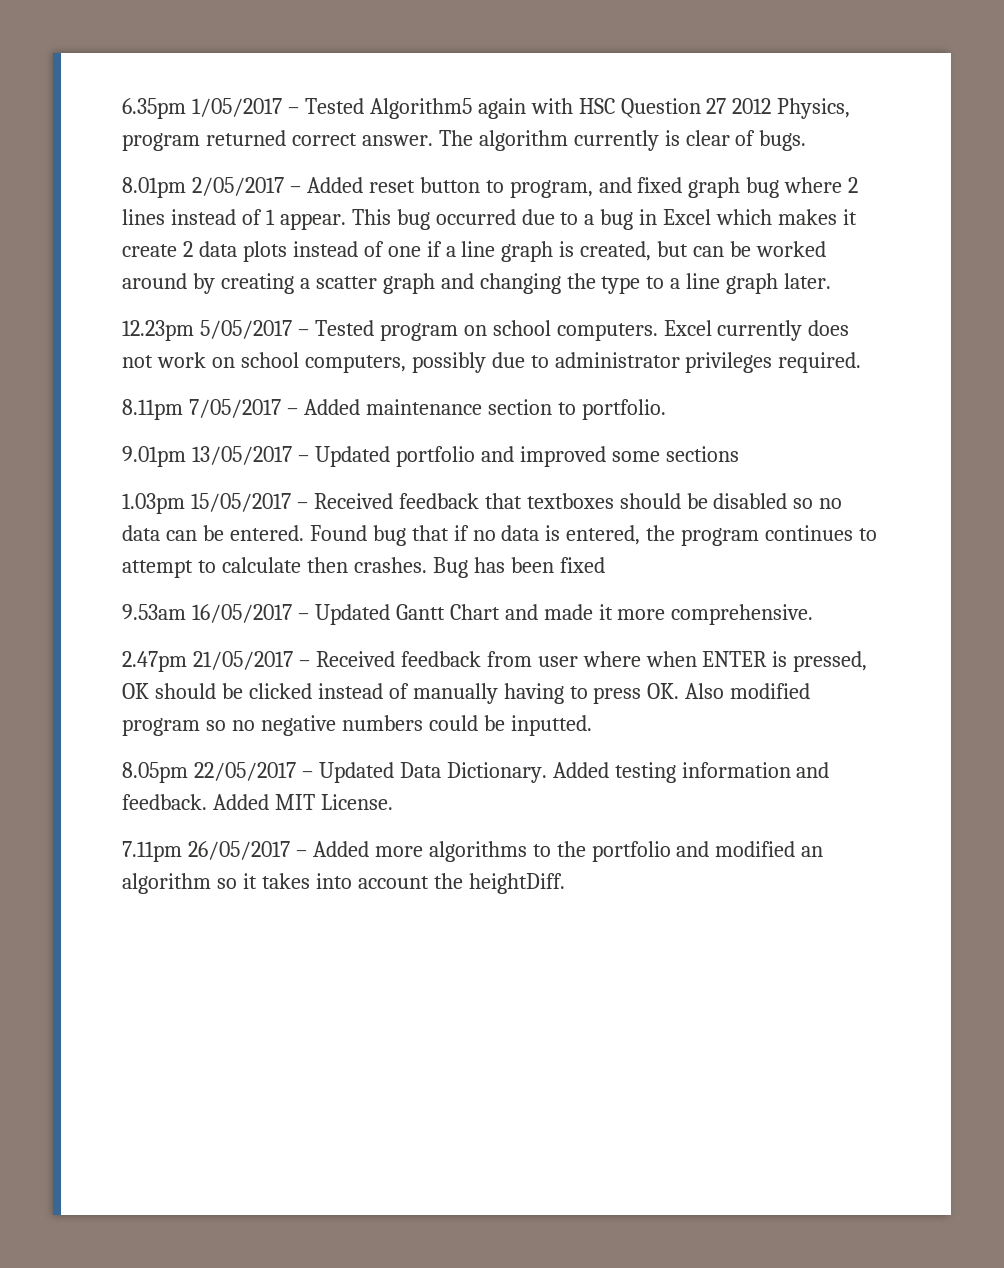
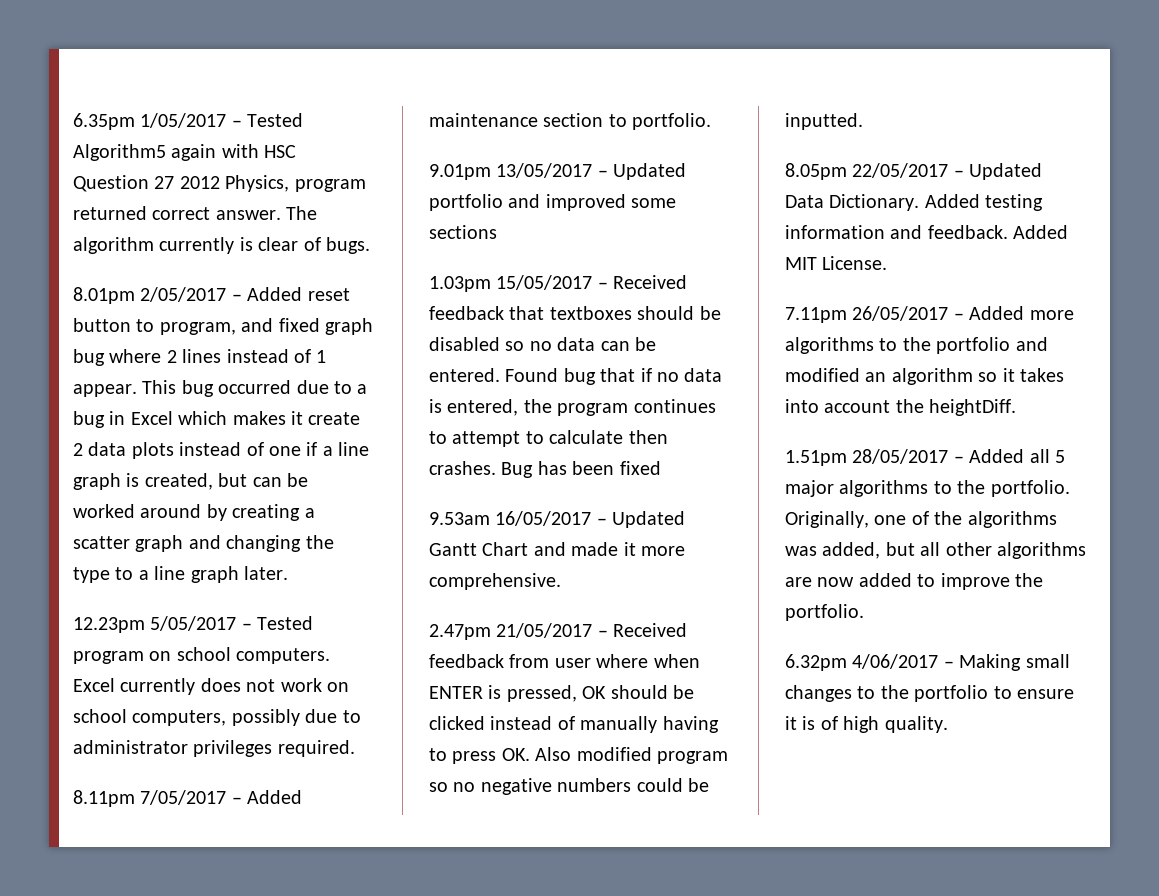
(565, 883) none -> [785,449,1065,466] [785,480,1070,497] [785,511,1057,528] [785,542,1086,559] [785,573,1043,590] [785,604,864,621] [785,654,1070,671] [785,685,1074,702] [785,716,948,733] // 1.51pm 28/05/2017 – Added all 5 major algorithms to the portfolio. Originally, one of the algorithms was added, but all other algorithms are now added to improve the portfolio. // 6.32pm 4/06/2017 – Making small changes to the portfolio to ensure it is of high quality.

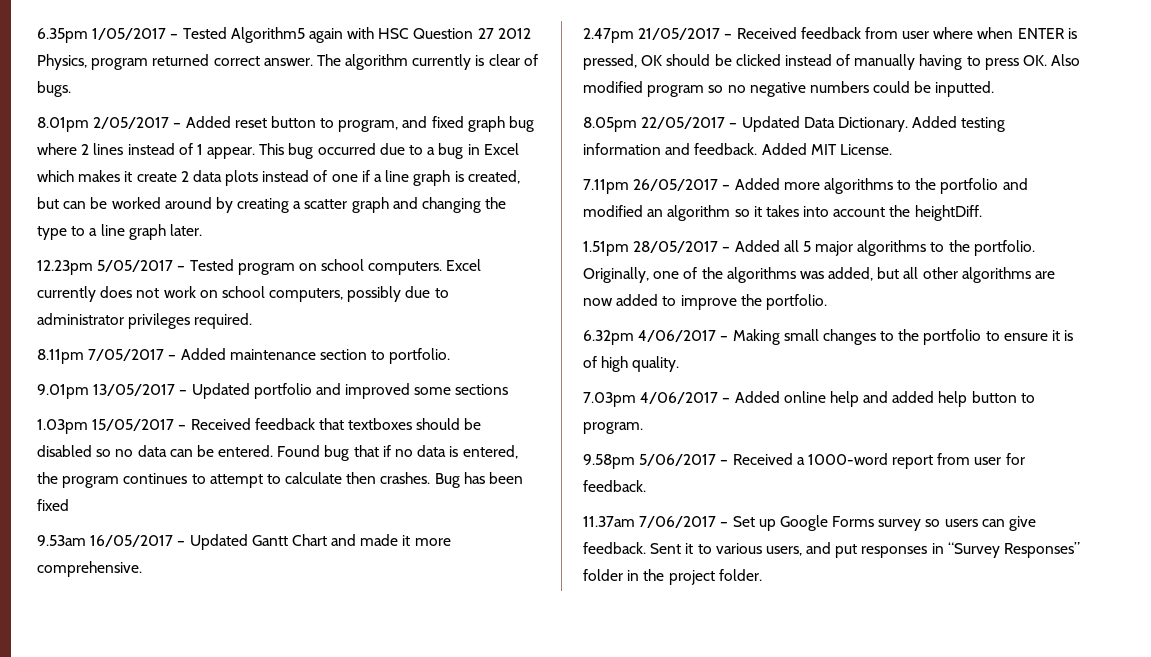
(948, 724) none -> [583,391,1035,407] [583,422,643,434] [583,453,1025,469] [583,480,646,492] [583,515,1037,531] [583,542,1081,558] [583,569,762,585] // 7.03pm 4/06/2017 – Added online help and added help button to program. // 9.58pm 5/06/2017 – Received a 1000-word report from user for feedback. // 11.37am 7/06/2017 – Set up Google Forms survey so users can give feedback. Sent it to various users, and put responses in “Survey Responses” folder in the project folder.

